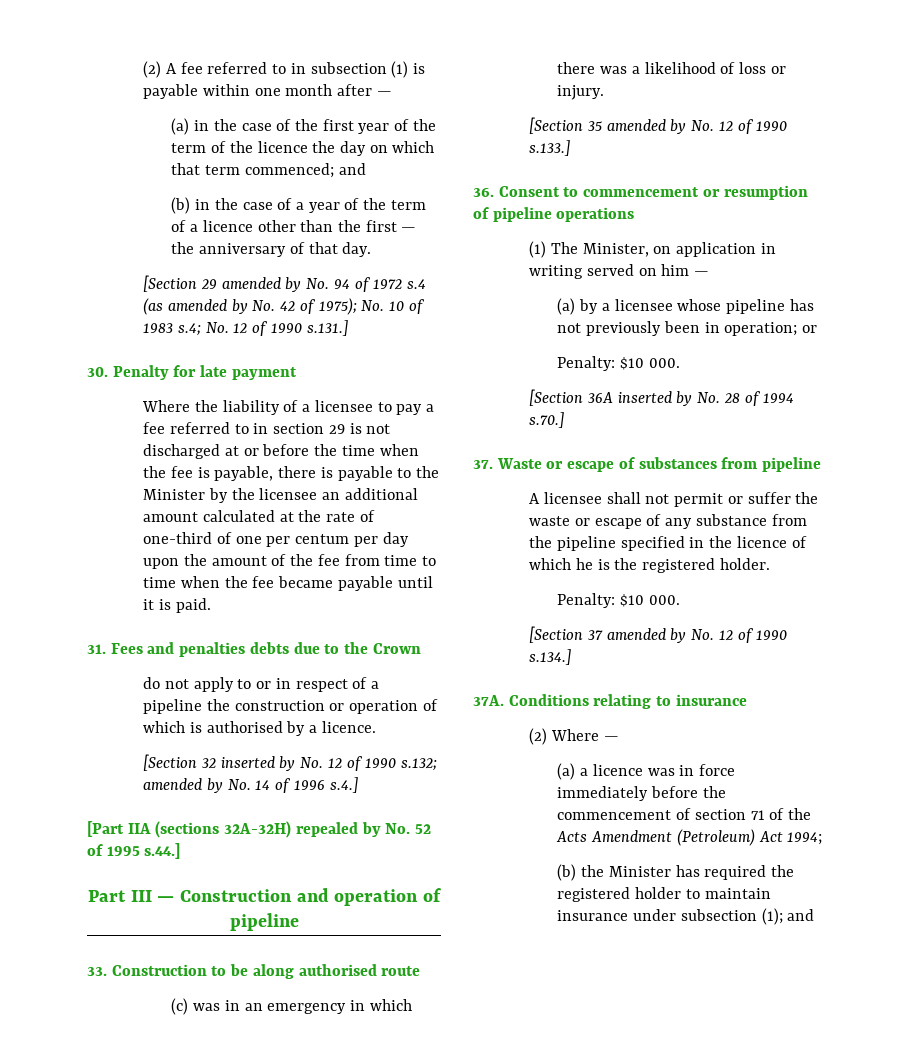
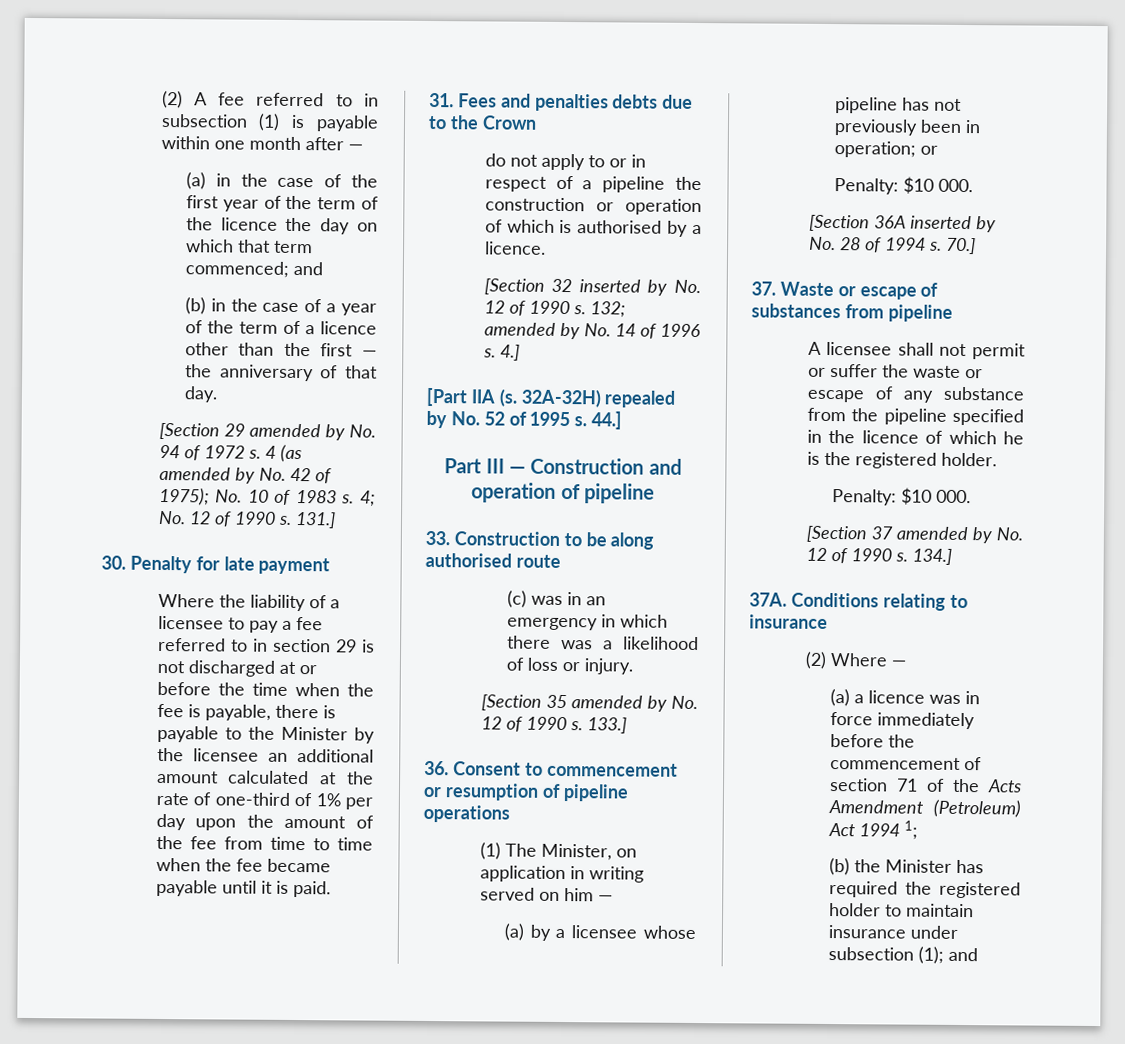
[407,279,427,289] s.4 -> [247,445,276,459] s. 4
[177,320,348,336] s.4; No. 12 of 1990 s.131.] -> [341,490,376,507] [157,510,336,529] s. 4; No. 12 of 1990 s. 131.]
[235,534,350,547] one per centum -> [315,793,341,807] 1%
[401,758,438,770] s.132; -> [572,301,626,318] s. 132;
[329,777,358,793] s.4.] -> [482,344,520,361] s. 4.]
[155,821,220,838] (sections -> [498,388,517,407] (s.
[144,843,181,859] s.44.] -> [574,411,623,430] s. 44.]
[529,140,571,156] s.133.] -> [569,717,627,734] s. 133.]
[529,412,565,428] s.70.] -> [928,237,976,255] s. 70.]
[529,649,572,665] s.134.] -> [894,548,952,565] s. 134.]
[787,832,823,845] 1994; -> [858,820,918,840] 1994 1;

